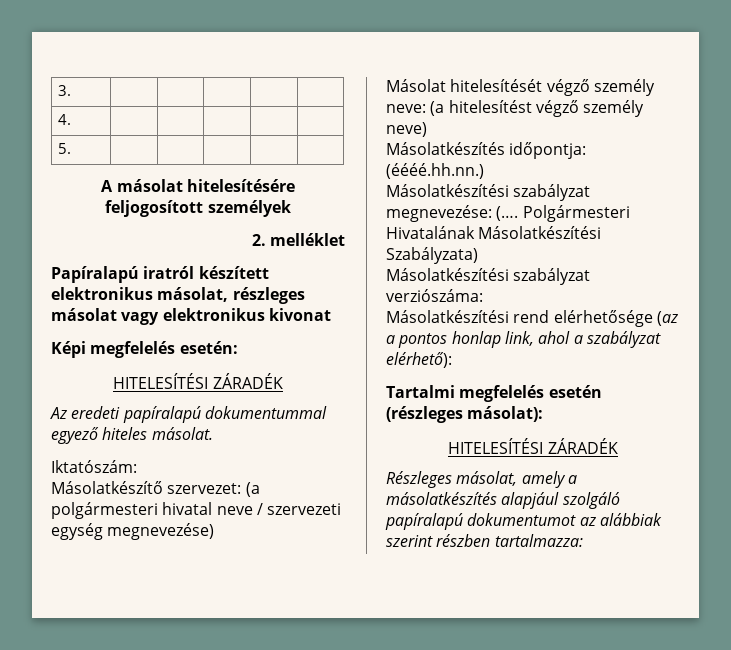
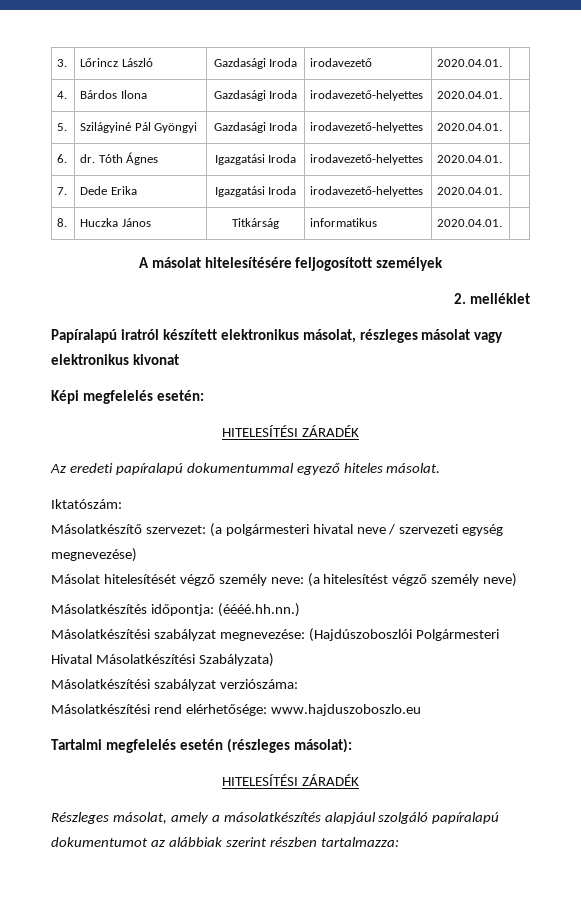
[57,114,71,125] [57,143,71,154] | | | | // 4. | | | | | // 5. | | | | -> [80,58,153,67] [213,58,298,69] [310,58,373,67] [437,59,503,67] [57,91,68,99] [80,90,147,99] [213,90,298,101] [310,90,424,101] [437,91,503,99] [57,123,68,131] [80,122,198,133] [213,122,298,133] [310,122,424,133] [437,123,503,131] [57,154,68,163] [80,152,159,165] [214,154,297,165] [310,154,424,165] [437,155,503,163] [57,187,68,195] [80,186,137,195] [214,186,297,197] [310,186,424,197] [437,187,503,195] [57,218,68,227] [80,218,151,227] [232,218,279,229] [310,218,378,227] [437,219,503,227] Lőrincz László | Gazdasági Iroda | irodavezető | 2020.04.01. | // 4. | Bárdos Ilona | Gazdasági Iroda | irodavezető-helyettes | 2020.04.01. | // 5. | Szilágyiné Pál Gyöngyi | Gazdasági Iroda | irodavezető-helyettes | 2020.04.01. | // 6. | dr. Tóth Ágnes | Igazgatási Iroda | irodavezető-helyettes | 2020.04.01. | // 7. | Dede Erika | Igazgatási Iroda | irodavezető-helyettes | 2020.04.01. | // 8. | Huczka János | Titkárság | informatikus | 2020.04.01.
[496,205,630,222] [386,226,475,239] (…. Polgármesteri Hivatalának -> [308,628,499,642] [51,654,92,664] (Hajdúszoboszlói Polgármesteri Hivatal
[553,310,678,327] [386,331,661,348] [386,352,452,368] elérhetősége (az a pontos honlap link, ahol a szabályzat elérhető): -> [185,704,421,716] elérhetősége: www.hajduszoboszlo.eu

